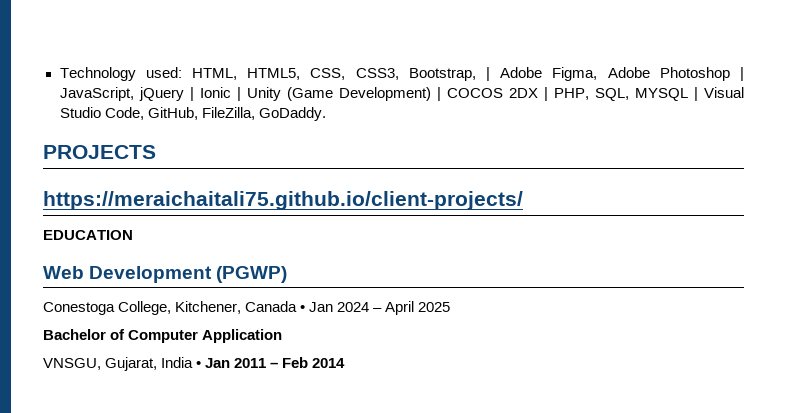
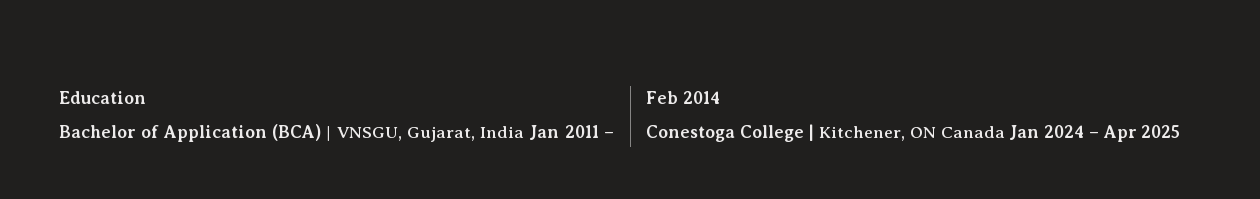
[59,67,744,81] [59,87,744,101] [59,107,326,121] [43,145,156,159] [43,191,523,210] [43,230,133,240] [43,266,288,283] [43,301,451,315] Technology used: HTML, HTML5, CSS, CSS3, Bootstrap, | Adobe Figma, Adobe Photoshop | JavaScript, jQuery | Ionic | Unity (Game Development) | COCOS 2DX | PHP, SQL, MYSQL | Visual Studio Code, GitHub, FileZilla, GoDaddy. // PROJECTS // https://meraichaitali75.github.io/client-projects/ // EDUCATION // Web Development (PGWP) // Conestoga College, Kitchener, Canada • Jan 2024 – April 2025 -> [59,91,146,104] Education
[128,330,199,343] Computer -> (160, 131) none
(283, 336) // -> [271,124,332,141] (BCA) |
[196,361,202,368] • -> (525, 132) none
(346, 363) none -> [646,124,1181,142] // Conestoga College | Kitchener, ON Canada Jan 2024 – Apr 2025

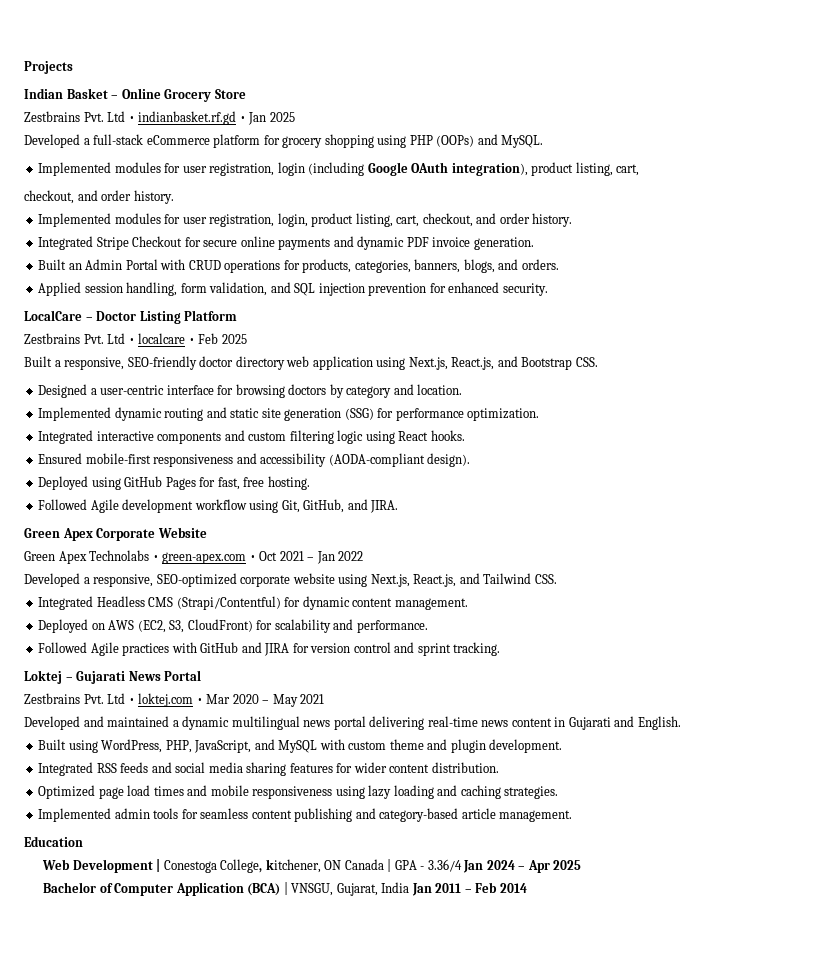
[59,91,146,104] Education -> [24,61,73,74] [24,88,246,102] [24,111,295,125] [24,134,544,148] [38,162,640,176] [24,190,174,204] [38,213,573,227] [38,236,534,250] [38,259,559,273] [38,282,548,296] [24,310,238,324] [24,333,247,344] [24,356,598,370] [38,384,463,398] [38,407,540,421] [38,430,465,444] [38,453,471,467] [38,476,310,490] [38,499,399,513] [24,527,207,541] [24,550,364,564] [24,573,557,587] [38,596,468,610] [38,619,428,633] [38,642,501,656] [24,670,202,684] [24,693,325,707] [24,716,681,730] [38,739,563,753] [38,762,499,776] [38,785,559,799] [38,808,573,822] [24,836,83,847] [42,859,582,873] Projects // Indian Basket – Online Grocery Store // Zestbrains Pvt. Ltd • indianbasket.rf.gd • Jan 2025 // Developed a full-stack eCommerce platform for grocery shopping using PHP (OOPs) and MySQL. // Implemented modules for user registration, login (including Google OAuth integration), product listing, cart, // checkout, and order history. // Implemented modules for user registration, login, product listing, cart, checkout, and order history. // Integrated Stripe Checkout for secure online payments and dynamic PDF invoice generation. // Built an Admin Portal with CRUD operations for products, categories, banners, blogs, and orders. // Applied session handling, form validation, and SQL injection prevention for enhanced security. // LocalCare – Doctor Listing Platform // Zestbrains Pvt. Ltd • localcare • Feb 2025 // Built a responsive, SEO-friendly doctor directory web application using Next.js, React.js, and Bootstrap CSS. // Designed a user-centric interface for browsing doctors by category and location. // Implemented dynamic routing and static site generation (SSG) for performance optimization. // Integrated interactive components and custom filtering logic using React hooks. // Ensured mobile-first responsiveness and accessibility (AODA-compliant design). // Deployed using GitHub Pages for fast, free hosting. // Followed Agile development workflow using Git, GitHub, and JIRA. // Green Apex Corporate Website // Green Apex Technolabs • green-apex.com • Oct 2021 – Jan 2022 // Developed a responsive, SEO-optimized corporate website using Next.js, React.js, and Tailwind CSS. // Integrated Headless CMS (Strapi/Contentful) for dynamic content management. // Deployed on AWS (EC2, S3, CloudFront) for scalability and performance. // Followed Agile practices with GitHub and JIRA for version control and sprint tracking. // Loktej – Gujarati News Portal // Zestbrains Pvt. Ltd • loktej.com • Mar 2020 – May 2021 // Developed and maintained a dynamic multilingual news portal delivering real-time news content in Gujarati and English. // Built using WordPress, PHP, JavaScript, and MySQL with custom theme and plugin development. // Integrated RSS feeds and social media sharing features for wider content distribution. // Optimized page load times and mobile responsiveness using lazy loading and caching strategies. // Implemented admin tools for seamless content publishing and category-based article management. // Education // Web Development | Conestoga College, kitchener, ON Canada | GPA - 3.36/4 Jan 2024 – Apr 2025
(160, 131) none -> [114,883,174,896] Computer
[646,124,1181,142] // Conestoga College | Kitchener, ON Canada Jan 2024 – Apr 2025 -> (527, 888) none

